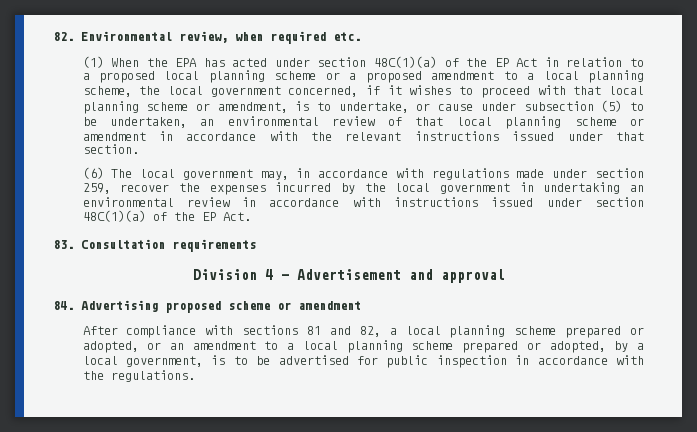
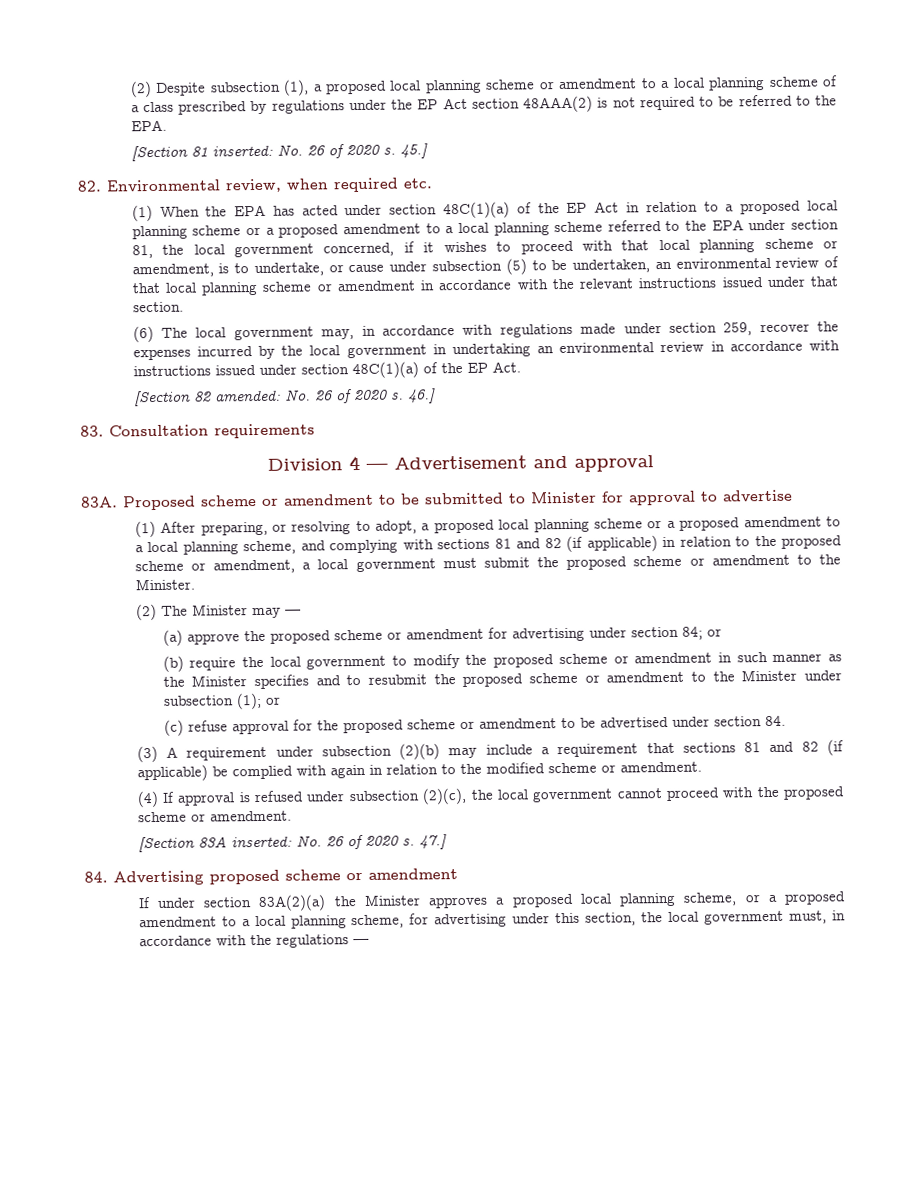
(53, 36) none -> [129,75,838,98] [130,94,837,115] [130,119,167,132] [130,143,428,162] (2) Despite subsection (1), a proposed local planning scheme or amendment to a local planning scheme of a class prescribed by regulations under the EP Act section 48AAA(2) is not required to be referred to the EPA. // [Section 81 inserted: No. 26 of 2020 s. 45.] //
[82,86,132,97] scheme, -> [554,219,839,233] [131,245,153,259] scheme referred to the EPA under section 81,
(251, 216) none -> [132,388,436,407] // [Section 82 amended: No. 26 of 2020 s. 46.]
(505, 276) none -> [81,489,793,511] [134,516,841,538] [134,535,843,555] [134,554,841,574] [134,578,195,591] [135,603,301,621] [162,626,722,646] [162,652,842,672] [162,669,842,690] [162,692,281,710] [163,715,786,736] [136,739,845,763] [136,761,702,782] [136,786,845,808] [137,810,292,823] [137,834,447,853] // 83A. Proposed scheme or amendment to be submitted to Minister for approval to advertise // (1) After preparing, or resolving to adopt, a proposed local planning scheme or a proposed amendment to a local planning scheme, and complying with sections 81 and 82 (if applicable) in relation to the proposed scheme or amendment, a local government must submit the proposed scheme or amendment to the Minister. // (2) The Minister may — // (a) approve the proposed scheme or amendment for advertising under section 84; or // (b) require the local government to modify the proposed scheme or amendment in such manner as the Minister specifies and to resubmit the proposed scheme or amendment to the Minister under subsection (1); or // (c) refuse approval for the proposed scheme or amendment to be advertised under section 84. // (3) A requirement under subsection (2)(b) may include a requirement that sections 81 and 82 (if applicable) be complied with again in relation to the modified scheme or amendment. // (4) If approval is refused under subsection (2)(c), the local government cannot proceed with the proposed scheme or amendment. // [Section 83A inserted: No. 26 of 2020 s. 47.]
[82,325,644,338] [82,340,644,353] [82,355,644,368] [82,370,195,382] After compliance with sections 81 and 82, a local planning scheme prepared or adopted, or an amendment to a local planning scheme prepared or adopted, by a local government, is to be advertised for public inspection in accordance with the regulations. -> [137,891,846,911] [138,910,846,929] [138,934,369,948] If under section 83A(2)(a) the Minister approves a proposed local planning scheme, or a proposed amendment to a local planning scheme, for advertising under this section, the local government must, in accordance with the regulations —

